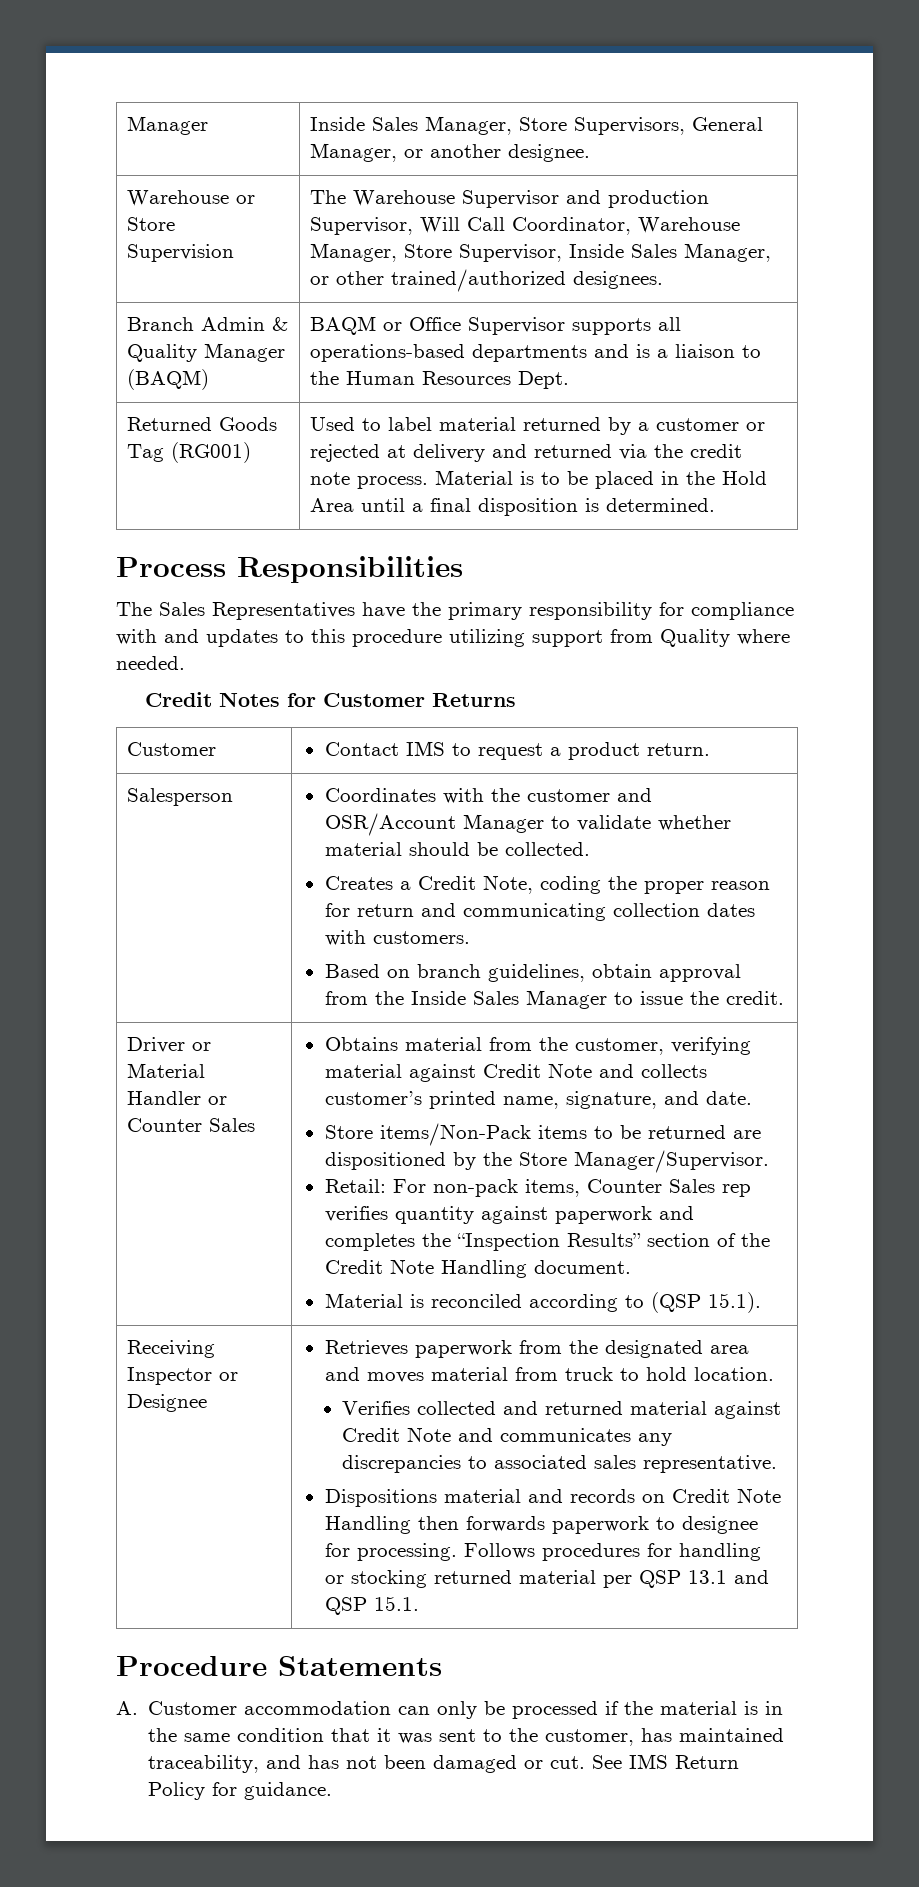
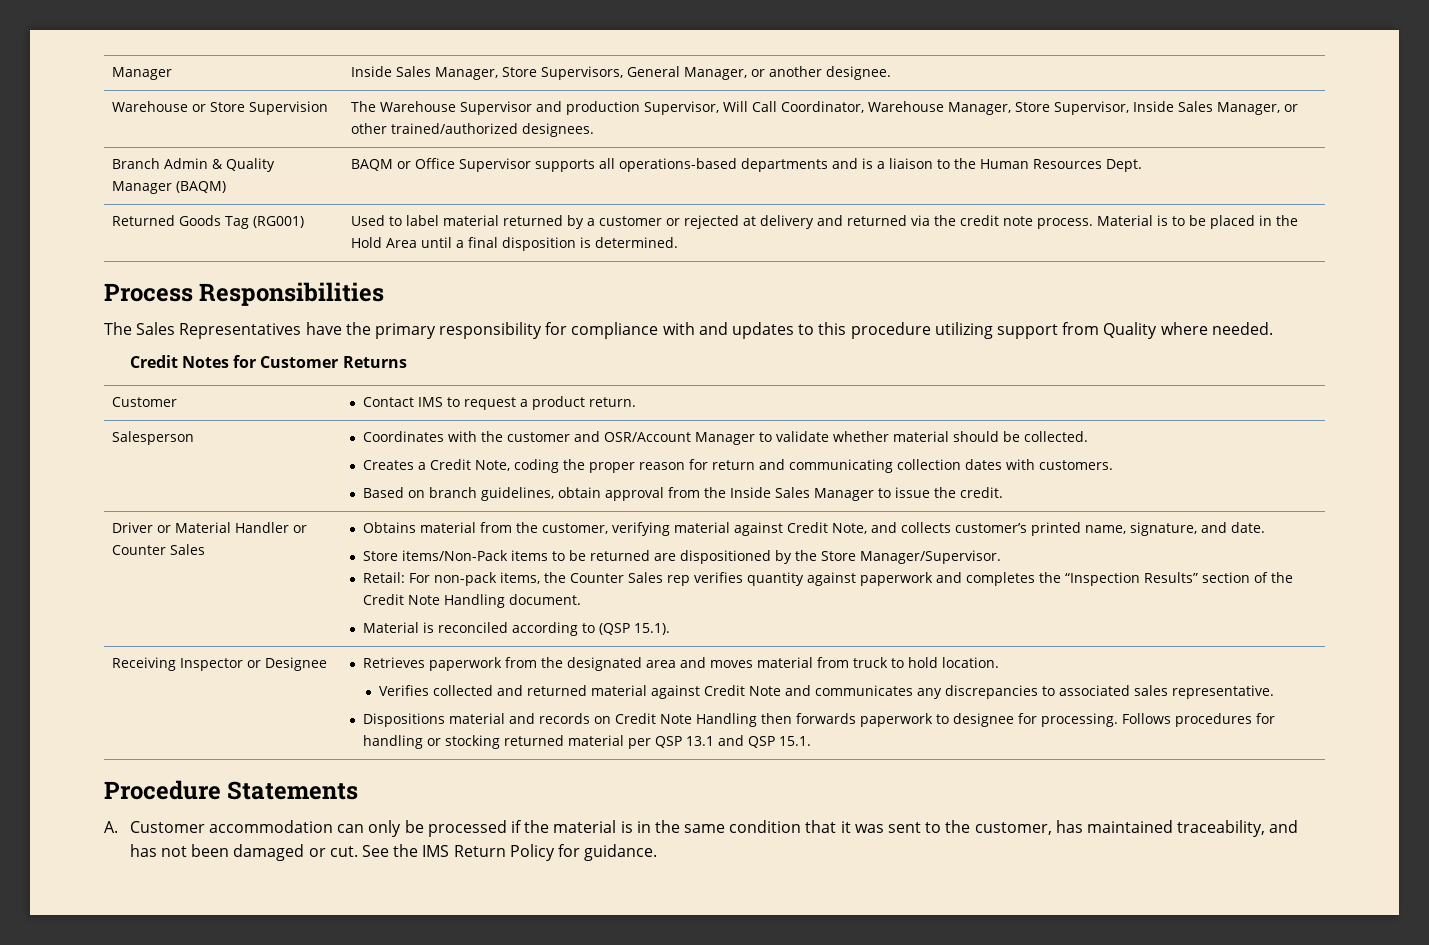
[547,1063,592,1078] Note -> [832,523,868,534] Note,
(580, 1188) none -> [544,572,567,583] the
(623, 1762) none -> [393,844,419,857] the

